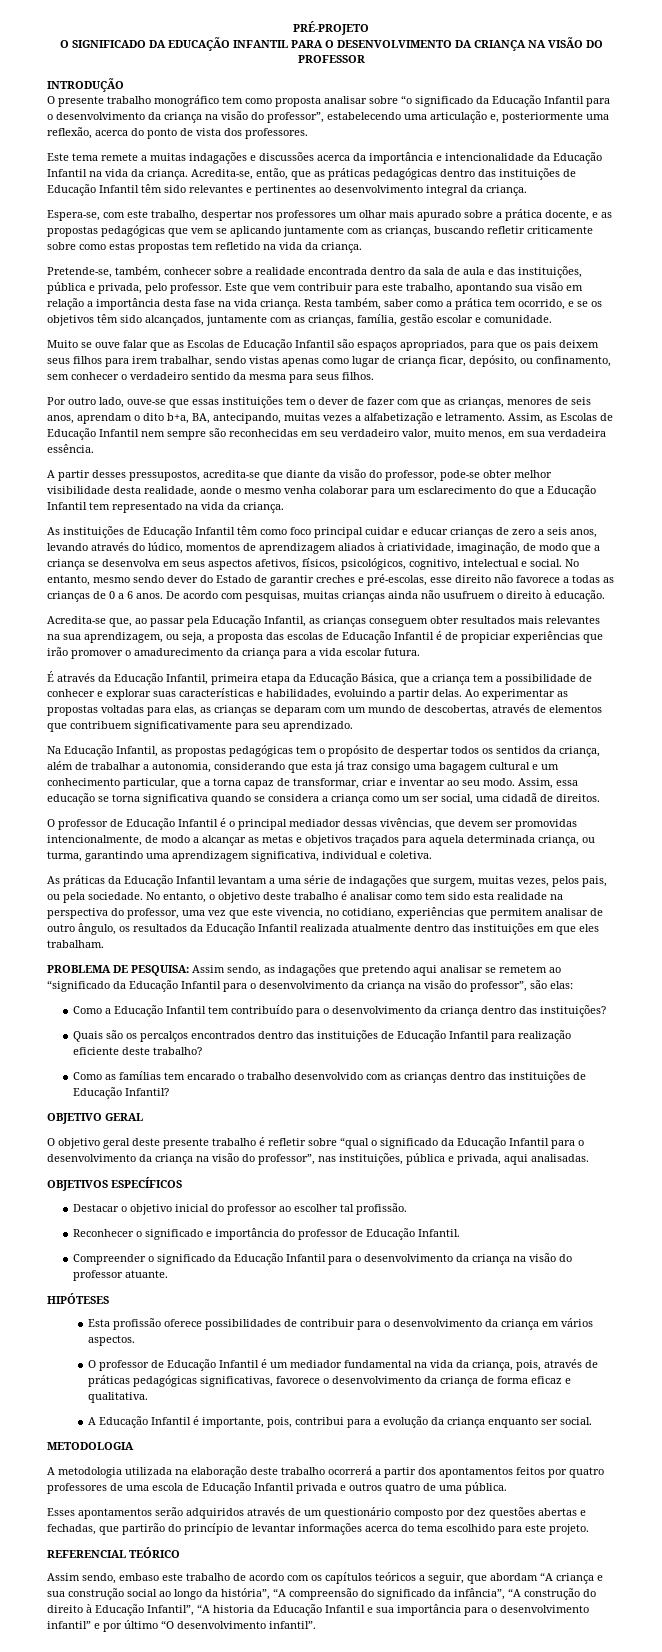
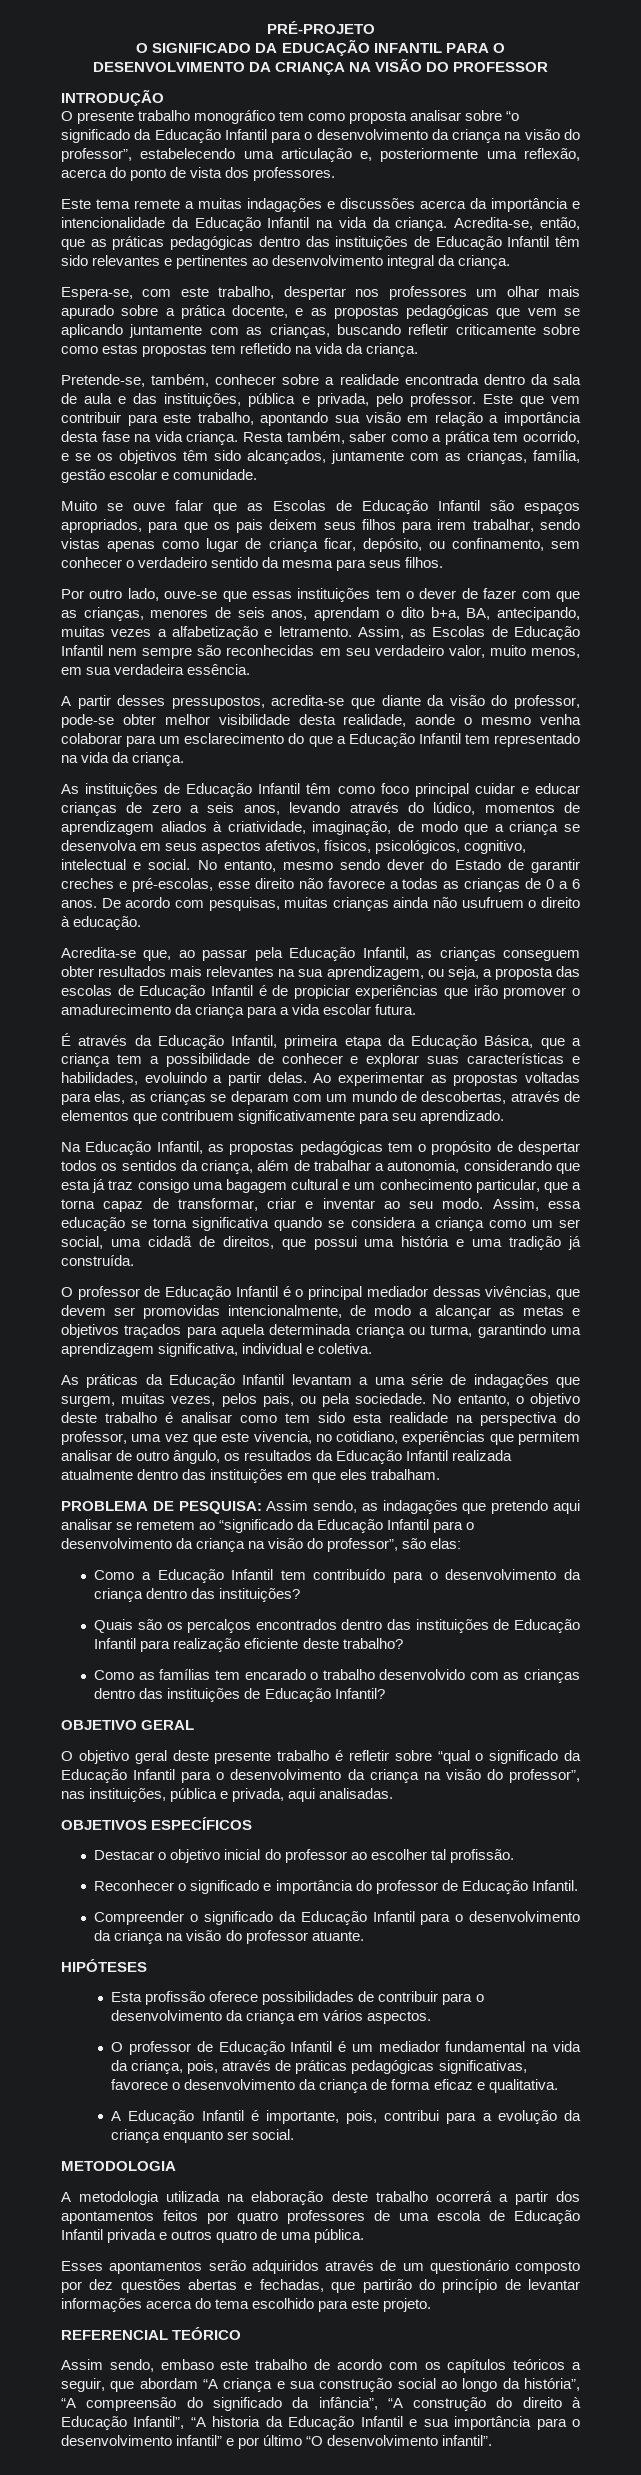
[556,794,600,802] direitos. -> [222,1236,582,1250] [61,1255,134,1266] direitos, que possui uma história e uma tradição já construída.
[538,835,579,846] criança, -> [355,1324,405,1338] criança

